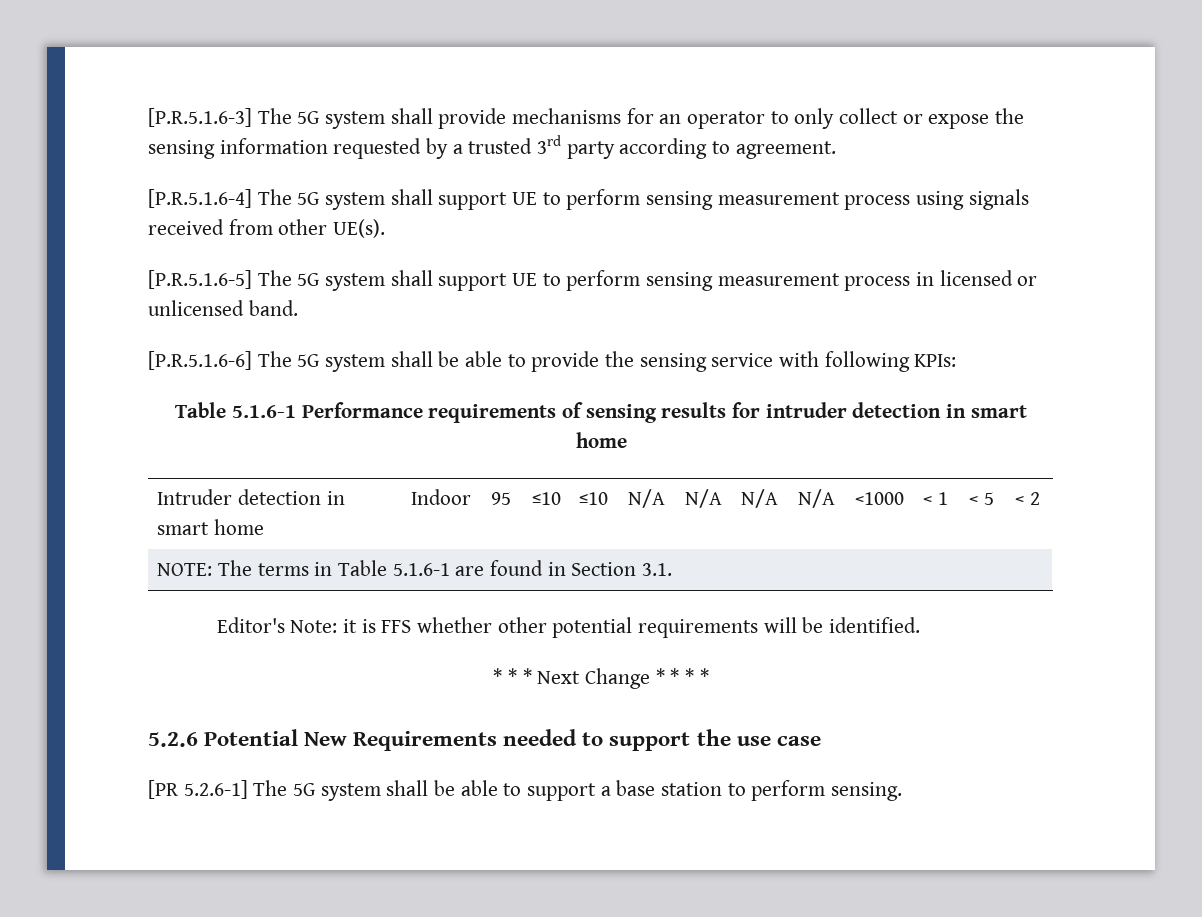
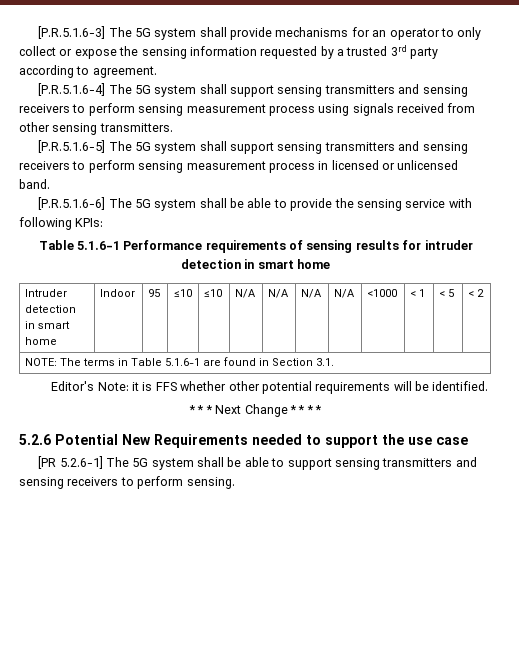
[512,192,538,205] UE -> [277,84,468,97] [19,104,70,113] sensing transmitters and sensing receivers
[333,219,386,238] UE(s). -> [52,123,173,135] sensing transmitters.
[512,273,538,286] UE -> [277,141,468,154] [19,161,70,170] sensing transmitters and sensing receivers
[600,780,723,796] a base station -> [334,457,477,470] [19,477,119,489] sensing transmitters and sensing receivers

